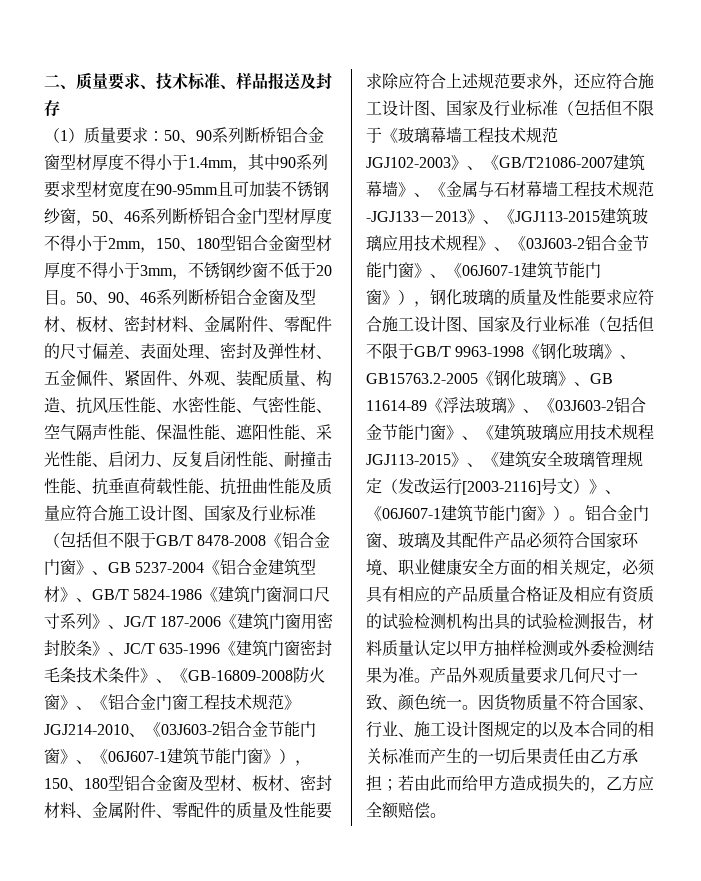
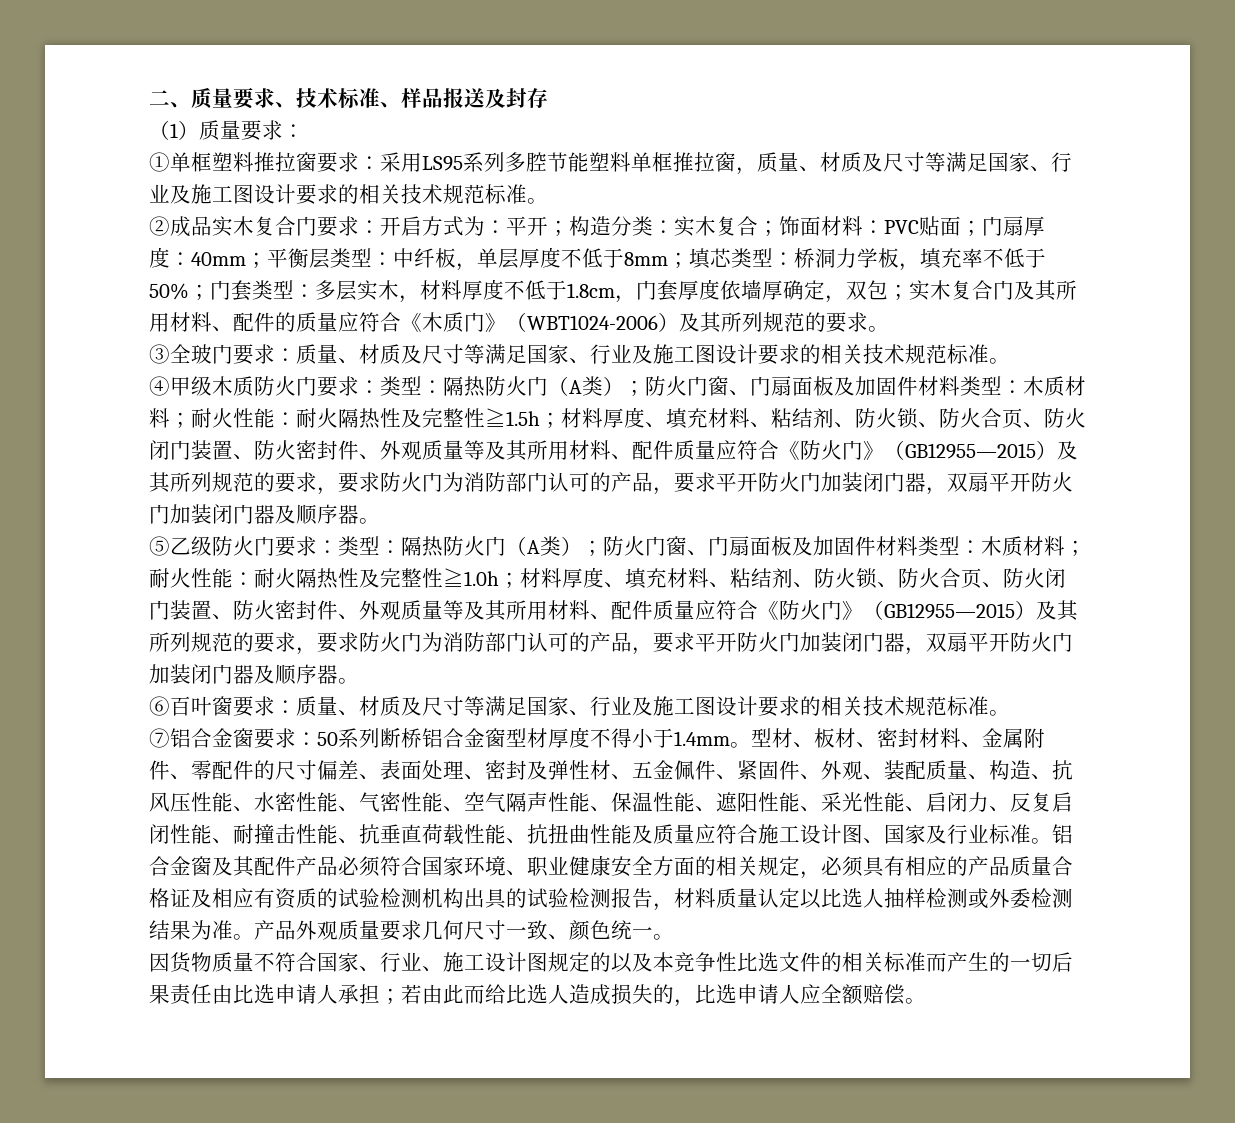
[164,130,212,143] 50、90 -> [149,152,1072,175] [149,184,548,205] [149,216,1045,237] [149,247,1046,271] [149,279,1077,303] [149,312,889,333] [149,344,1010,365] [149,376,1086,397] [149,407,1086,429] [149,440,1078,461] [149,472,1073,495] [149,504,380,525] [149,536,1086,557] [149,567,1066,589] [149,600,1079,621] [149,632,1073,655] [149,664,359,685] [149,696,1010,717] [149,728,338,749] // ①单框塑料推拉窗要求：采用LS95系列多腔节能塑料单框推拉窗，质量、材质及尺寸等满足国家、行业及施工图设计要求的相关技术规范标准。 // ②成品实木复合门要求：开启方式为：平开；构造分类：实木复合；饰面材料：PVC贴面；门扇厚度：40mm；平衡层类型：中纤板，单层厚度不低于8mm；填芯类型：桥洞力学板，填充率不低于50%；门套类型：多层实木，材料厚度不低于1.8cm，门套厚度依墙厚确定，双包；实木复合门及其所用材料、配件的质量应符合《木质门》（WBT1024-2006）及其所列规范的要求。 // ③全玻门要求：质量、材质及尺寸等满足国家、行业及施工图设计要求的相关技术规范标准。 // ④甲级木质防火门要求：类型：隔热防火门（A类）；防火门窗、门扇面板及加固件材料类型：木质材料；耐火性能：耐火隔热性及完整性≧1.5h；材料厚度、填充材料、粘结剂、防火锁、防火合页、防火闭门装置、防火密封件、外观质量等及其所用材料、配件质量应符合《防火门》（GB12955—2015）及其所列规范的要求，要求防火门为消防部门认可的产品，要求平开防火门加装闭门器，双扇平开防火门加装闭门器及顺序器。 // ⑤乙级防火门要求：类型：隔热防火门（A类）；防火门窗、门扇面板及加固件材料类型：木质材料；耐火性能：耐火隔热性及完整性≧1.0h；材料厚度、填充材料、粘结剂、防火锁、防火合页、防火闭门装置、防火密封件、外观质量等及其所用材料、配件质量应符合《防火门》（GB12955—2015）及其所列规范的要求，要求防火门为消防部门认可的产品，要求平开防火门加装闭门器，双扇平开防火门加装闭门器及顺序器。 // ⑥百叶窗要求：质量、材质及尺寸等满足国家、行业及施工图设计要求的相关技术规范标准。 // ⑦铝合金窗要求：50
[232,154,328,172] [44,181,329,198] [44,208,332,226] [44,235,332,253] [44,262,332,280] [44,289,300,305] ，其中90系列要求型材宽度在90-95mm且可加装不锈钢纱窗，50、46系列断桥铝合金门型材厚度不得小于2mm，150、180型铝合金窗型材厚度不得小于3mm，不锈钢纱窗不低于20目。50、90、46系列断桥铝合金窗及 -> [730,742,751,748] 。
[44,532,331,548] [44,559,317,576] [44,586,331,603] [44,612,334,630] [44,639,333,657] [44,666,325,683] [44,694,300,710] [44,721,316,737] [44,748,311,766] [44,774,332,792] [44,802,332,819] [366,73,654,91] [366,100,654,117] [366,127,558,143] [366,154,645,171] [366,181,654,198] [366,208,648,225] [366,235,649,252] [366,262,601,279] [366,289,654,307] [366,316,654,333] [366,343,637,359] [366,370,613,386] [366,397,646,414] [366,424,654,441] [366,451,643,468] [366,478,621,495] [366,505,649,522] [366,532,430,548] （包括但不限于GB/T 8478-2008《铝合金门窗》、GB 5237-2004《铝合金建筑型材》、GB/T 5824-1986《建筑门窗洞口尺寸系列》、JG/T 187-2006《建筑门窗用密封胶条》、JC/T 635-1996《建筑门窗密封毛条技术条件》、《GB-16809-2008防火窗》、《铝合金门窗工程技术规范》JGJ214-2010、《03J603-2铝合金节能门窗》、《06J607-1建筑节能门窗》），150、180型铝合金窗及型材、板材、密封材料、金属附件、零配件的质量及性能要求除应符合上述规范要求外，还应符合施工设计图、国家及行业标准（包括但不限于《玻璃幕墙工程技术规范JGJ102-2003》、《GB/T21086-2007建筑幕墙》、《金属与石材幕墙工程技术规范-JGJ133－2013》、《JGJ113-2015建筑玻璃应用技术规程》、《03J603-2铝合金节能门窗》、《06J607-1建筑节能门窗》），钢化玻璃的质量及性能要求应符合施工设计图、国家及行业标准（包括但不限于GB/T 9963-1998《钢化玻璃》、GB15763.2-2005《钢化玻璃》、GB 11614-89《浮法玻璃》、《03J603-2铝合金节能门窗》、《建筑玻璃应用技术规程JGJ113-2015》、《建筑安全玻璃管理规定（发改运行[2003-2116]号文）》、《06J607-1建筑节能门窗》）。铝合金门窗、玻璃 -> [1031,824,1073,844] [149,856,212,876] 。铝合金窗
[462,640,494,657] 甲方 -> [821,888,884,908] 比选人
(478, 707) none -> (674, 937) //
[590,721,622,737] 合同 -> [674,952,821,972] 竞争性比选文件
[590,748,622,765] 乙方 -> [233,984,338,1004] 比选申请人
[478,775,510,792] 甲方 -> [506,984,569,1004] 比选人
[606,775,638,792] 乙方 -> [695,984,800,1004] 比选申请人

